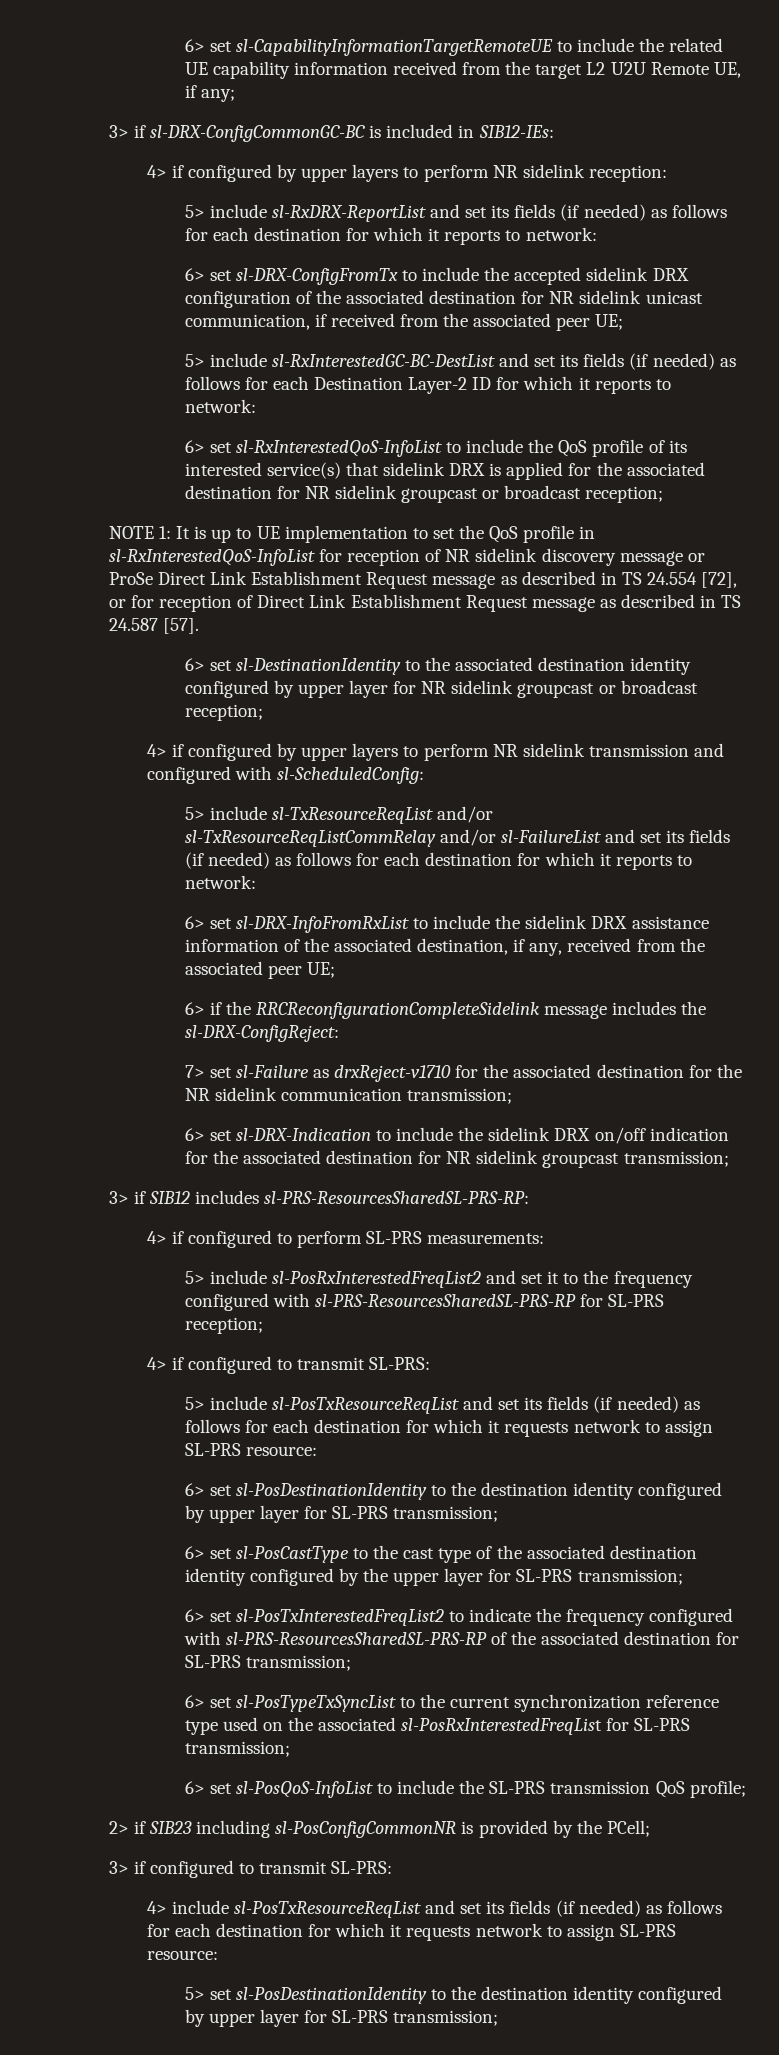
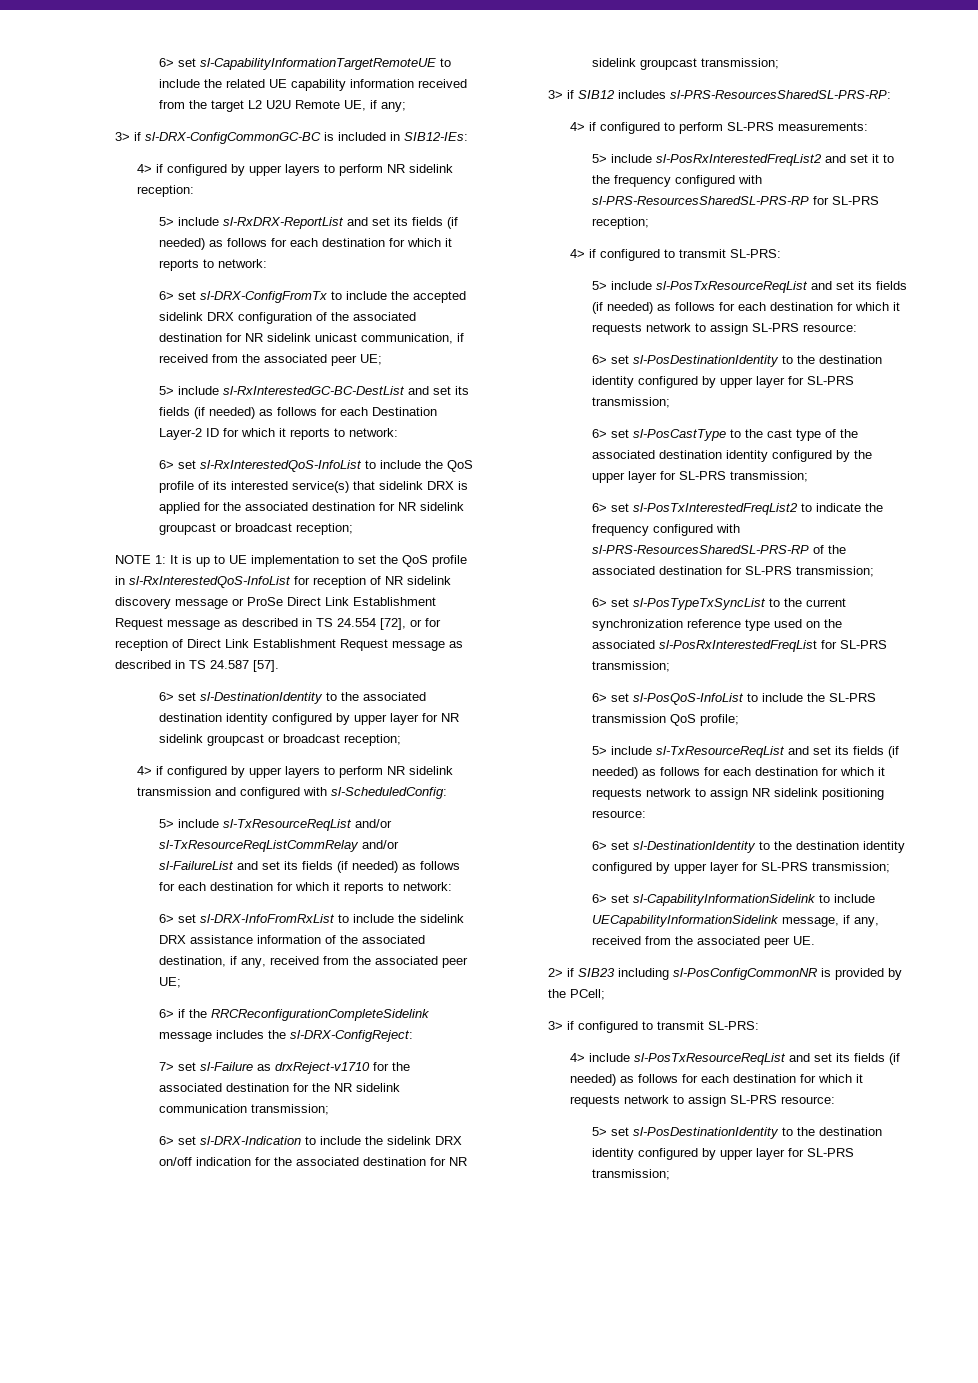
(746, 1789) none -> [591,746,899,758] [591,767,885,779] [591,788,884,800] [591,810,646,818] [591,841,905,853] [591,862,890,874] [591,894,875,906] [591,915,879,927] [591,936,815,948] // 5> include sl-TxResourceReqList and set its fields (if needed) as follows for each destination for which it requests network to assign NR sidelink positioning resource: // 6> set sl-DestinationIdentity to the destination identity configured by upper layer for SL-PRS transmission; // 6> set sl-CapabilityInformationSidelink to include UECapabilityInformationSidelink message, if any, received from the associated peer UE.

